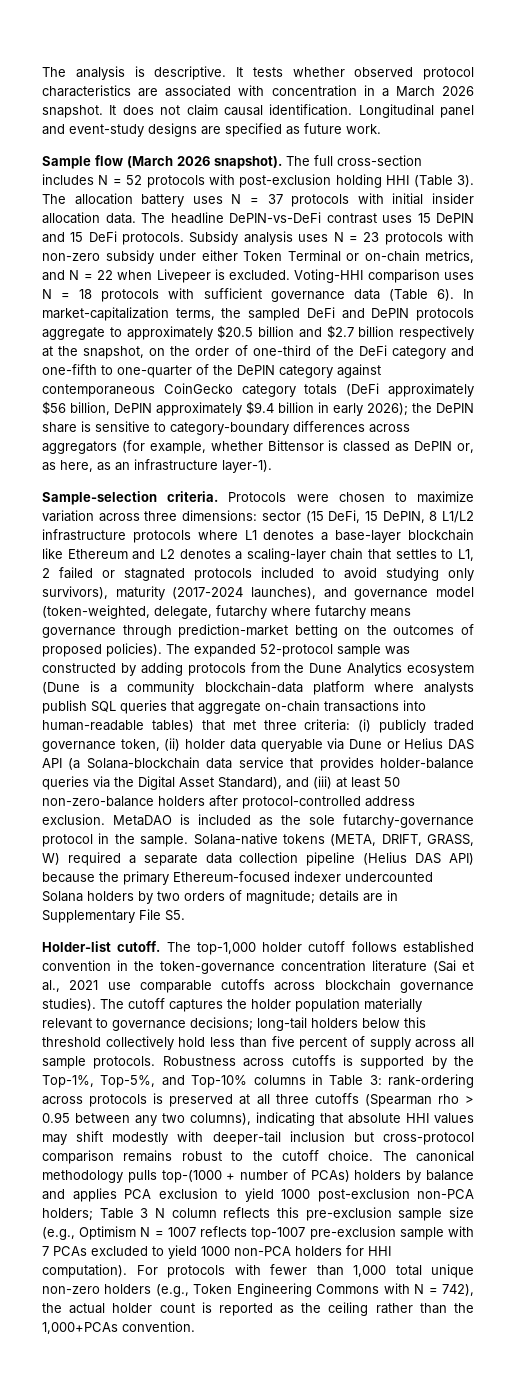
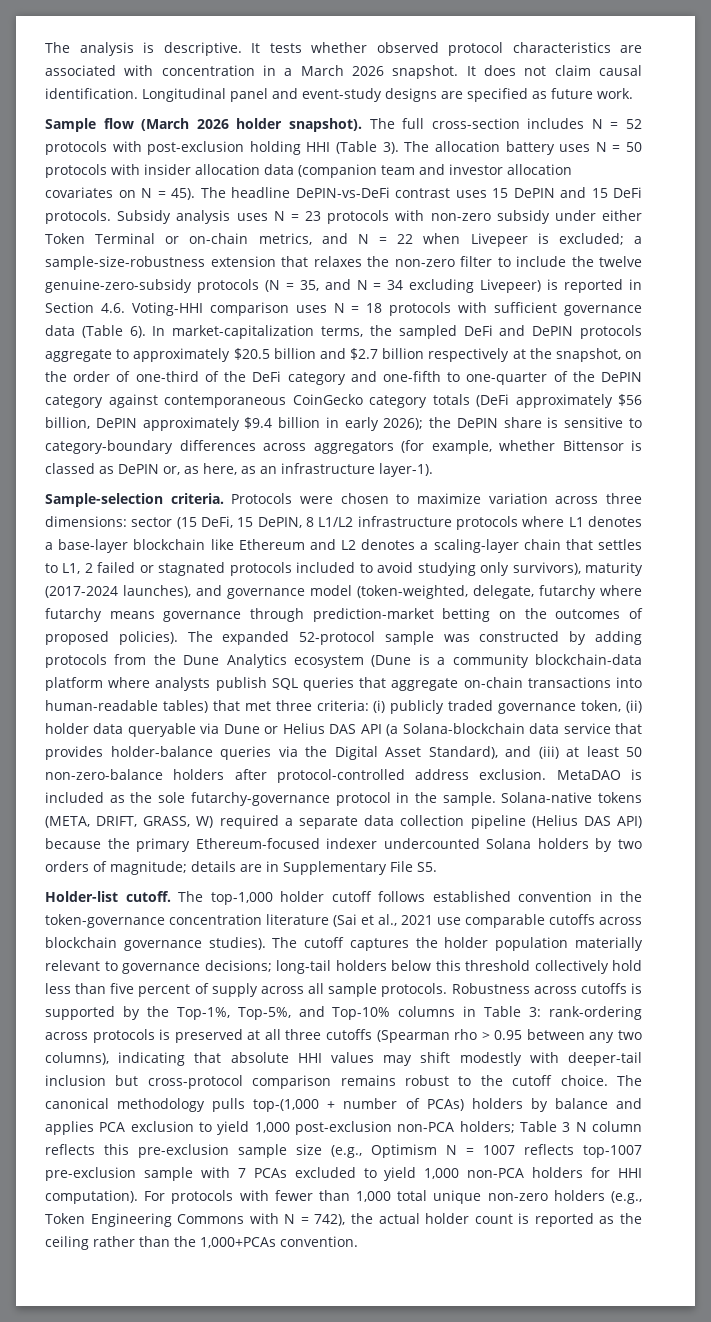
(210, 161) none -> [236,118,283,129] holder
[267,193,424,207] 37 protocols with initial -> [626,142,642,152] [45,164,140,178] 50 protocols with
[105,213,136,224] data. -> [264,164,572,178] [45,187,195,200] data (companion team and investor allocation covariates on N = 45).
[229,270,291,280] excluded. -> [558,233,642,245] [45,256,642,270] [45,279,642,293] [45,302,125,313] excluded; a sample-size-robustness extension that relaxes the non-zero filter to include the twelve genuine-zero-subsidy protocols (N = 35, and N = 34 excluding Livepeer) is reported in Section 4.6.
[161,1170,222,1183] top-(1000 -> [253,1099,320,1112] top-(1,000
[281,1189,310,1199] 1000 -> [254,1122,290,1133] 1,000
[201,1246,230,1256] 1000 -> [424,1168,460,1179] 1,000

